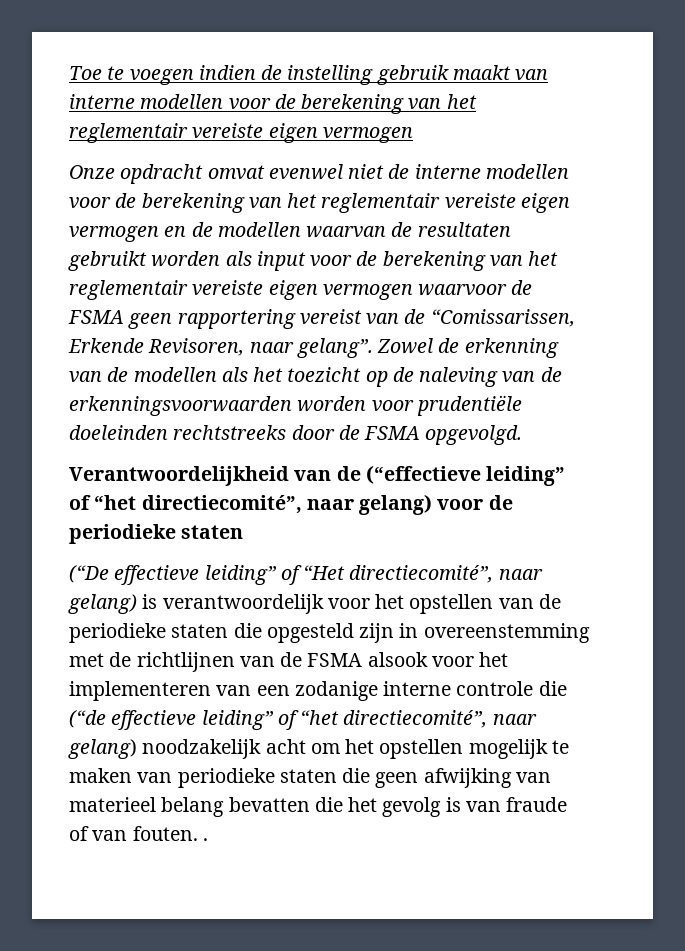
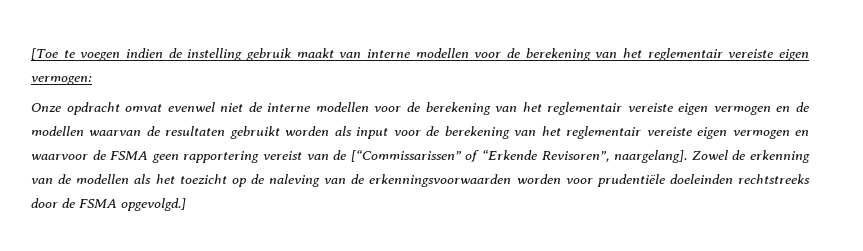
[69,66,102,80] Toe -> [31,48,58,60] [Toe
[322,127,413,143] vermogen -> [31,76,92,85] vermogen:
(413, 292) none -> [795,130,810,136] en
[430,309,575,327] [68,338,373,358] “Comissarissen, Erkende Revisoren, naar gelang”. -> [350,150,688,163] [“Commissarissen” of “Erkende Revisoren”, naargelang].
[425,425,523,445] [69,465,566,486] [69,494,513,515] [69,524,244,544] [69,565,543,585] [68,594,561,614] [69,623,590,643] [69,652,509,672] [69,681,567,701] [69,710,537,730] [68,739,569,759] [69,768,551,788] [69,797,568,817] [69,826,208,841] opgevolgd. // Verantwoordelijkheid van de (“effectieve leiding” of “het directiecomité”, naar gelang) voor de periodieke staten // (“De effectieve leiding” of “Het directiecomité”, naar gelang) is verantwoordelijk voor het opstellen van de periodieke staten die opgesteld zijn in overeenstemming met de richtlijnen van de FSMA alsook voor het implementeren van een zodanige interne controle die (“de effectieve leiding” of “het directiecomité”, naar gelang) noodzakelijk acht om het opstellen mogelijk te maken van periodieke staten die geen afwijking van materieel belang bevatten die het gevolg is van fraude of van fouten. . -> [121,198,186,211] opgevolgd.]

